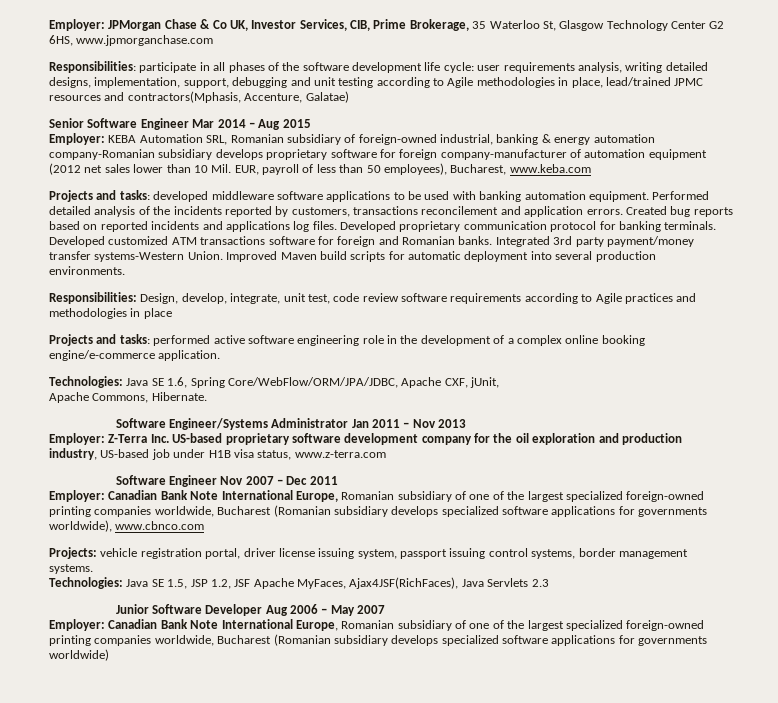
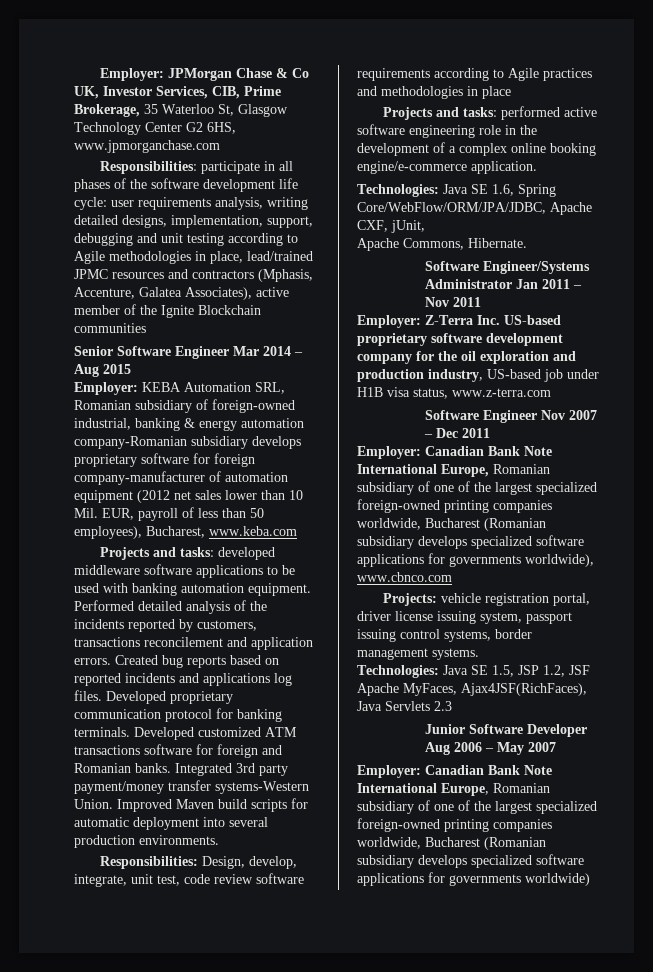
[127,91,349,103] contractors(Mphasis, Accenture, Galatae) -> [192,269,313,282] [74,287,289,300] [74,304,261,318] [74,323,146,333] contractors (Mphasis, Accenture, Galatea Associates), active member of the Ignite Blockchain communities
[438,419,467,428] 2013 -> [452,297,481,307] 2011

